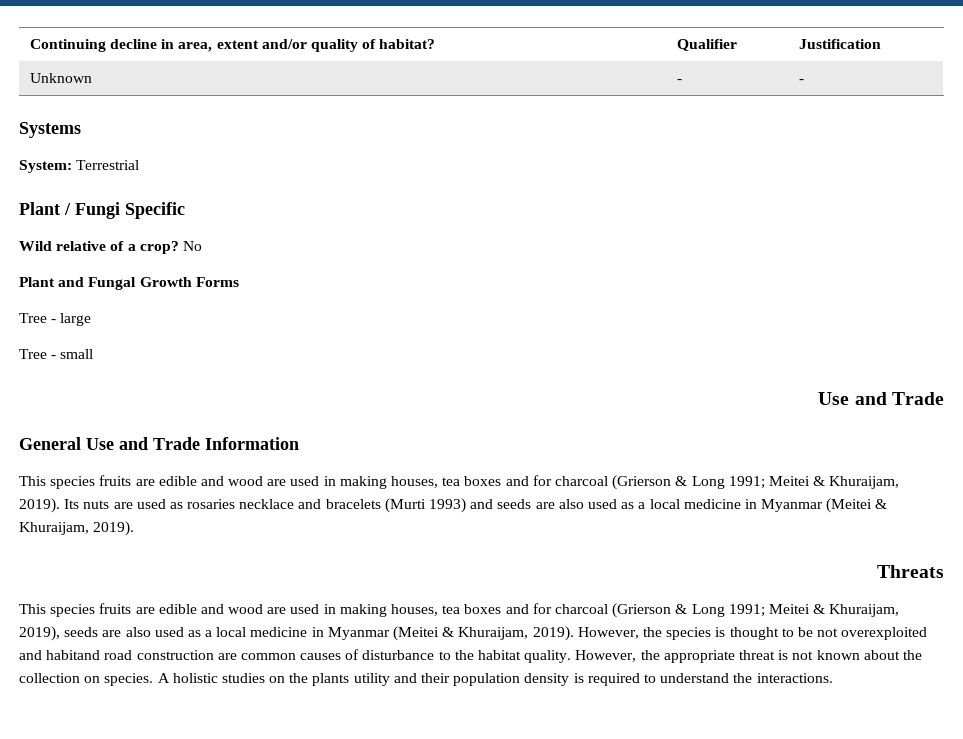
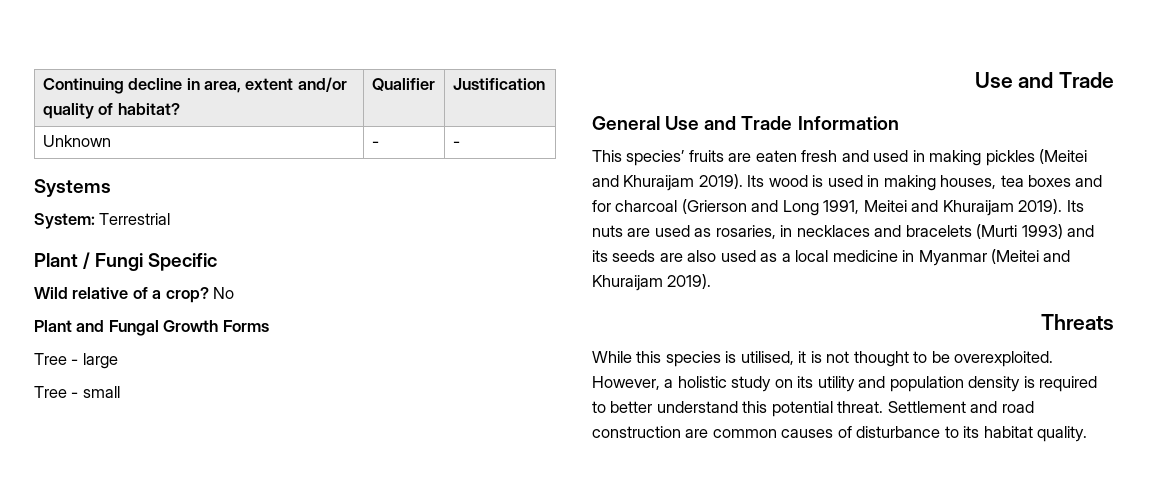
[50,475,287,489] species fruits are edible and wood are -> [626,149,1088,166] [592,174,824,191] species’ fruits are eaten fresh and used in making pickles (Meitei and Khuraijam 2019). Its wood is
[675,476,900,489] & Long 1991; Meitei & Khuraijam, -> [751,200,1014,216] and Long 1991, Meitei and Khuraijam
[187,499,295,509] rosaries necklace -> [715,225,870,239] rosaries, in necklaces
(494, 504) none -> [592,250,608,262] its
[875,499,888,509] [19,522,89,535] & Khuraijam, -> [1043,250,1071,262] [592,275,663,291] and Khuraijam
[19,603,900,618] [19,626,928,641] [19,650,101,660] This species fruits are edible and wood are used in making houses, tea boxes and for charcoal (Grierson & Long 1991; Meitei & Khuraijam, 2019), seeds are also used as a local medicine in Myanmar (Meitei & Khuraijam, 2019). However, the species is thought to be not overexploited and habitand -> [592,351,1054,367] [592,376,1098,392] [592,401,998,417] While this species is utilised, it is not thought to be overexploited. However, a holistic study on its utility and population density is required to better understand this potential threat. Settlement and
[454,650,474,660] the -> [963,426,980,438] its
[575,650,922,663] [19,673,833,686] However, the appropriate threat is not known about the collection on species. A holistic studies on the plants utility and their population density is required to understand the interactions. -> (1088, 434) none

